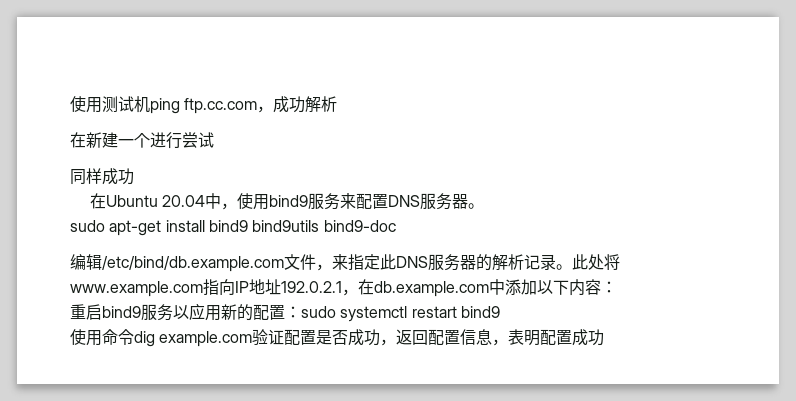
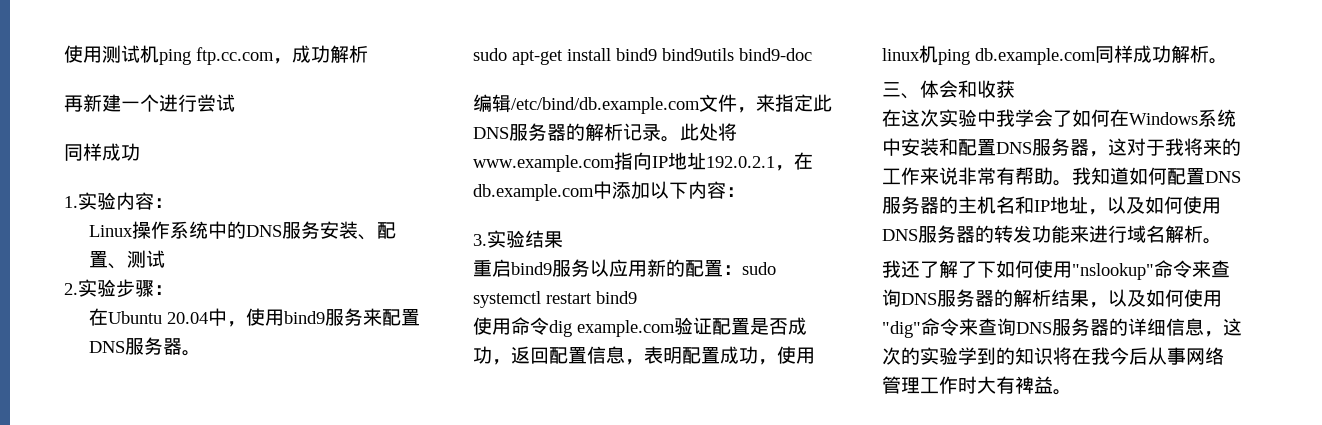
[70,132,86,148] 在 -> [64,95,83,112] 再
(134, 176) none -> [64,192,173,210] [88,221,396,240] [88,250,165,269] [64,279,173,298] // 1.实验内容： // Linux操作系统中的DNS服务安装、配置、测试 // 2.实验步骤：
(617, 287) none -> [473,230,563,248] // 3.实验结果
(605, 337) none -> [758,346,815,365] [882,45,1228,65] [882,80,1015,99] [882,109,1236,127] [882,138,1241,157] [882,167,1241,186] [882,196,1221,215] [882,225,1222,244] [882,260,1230,280] [882,289,1222,308] [882,318,1242,338] [882,347,1224,365] [882,376,1072,395] ，使用linux机ping db.example.com同样成功解析。 // 三、体会和收获 // 在这次实验中我学会了如何在Windows系统中安装和配置DNS服务器，这对于我将来的工作来说非常有帮助。我知道如何配置DNS服务器的主机名和IP地址，以及如何使用DNS服务器的转发功能来进行域名解析。 // 我还了解了下如何使用"nslookup"命令来查询DNS服务器的解析结果，以及如何使用"dig"命令来查询DNS服务器的详细信息，这次的实验学到的知识将在我今后从事网络管理工作时大有裨益。

